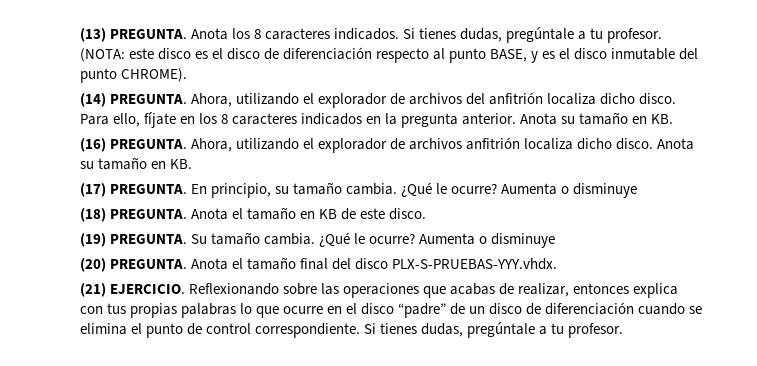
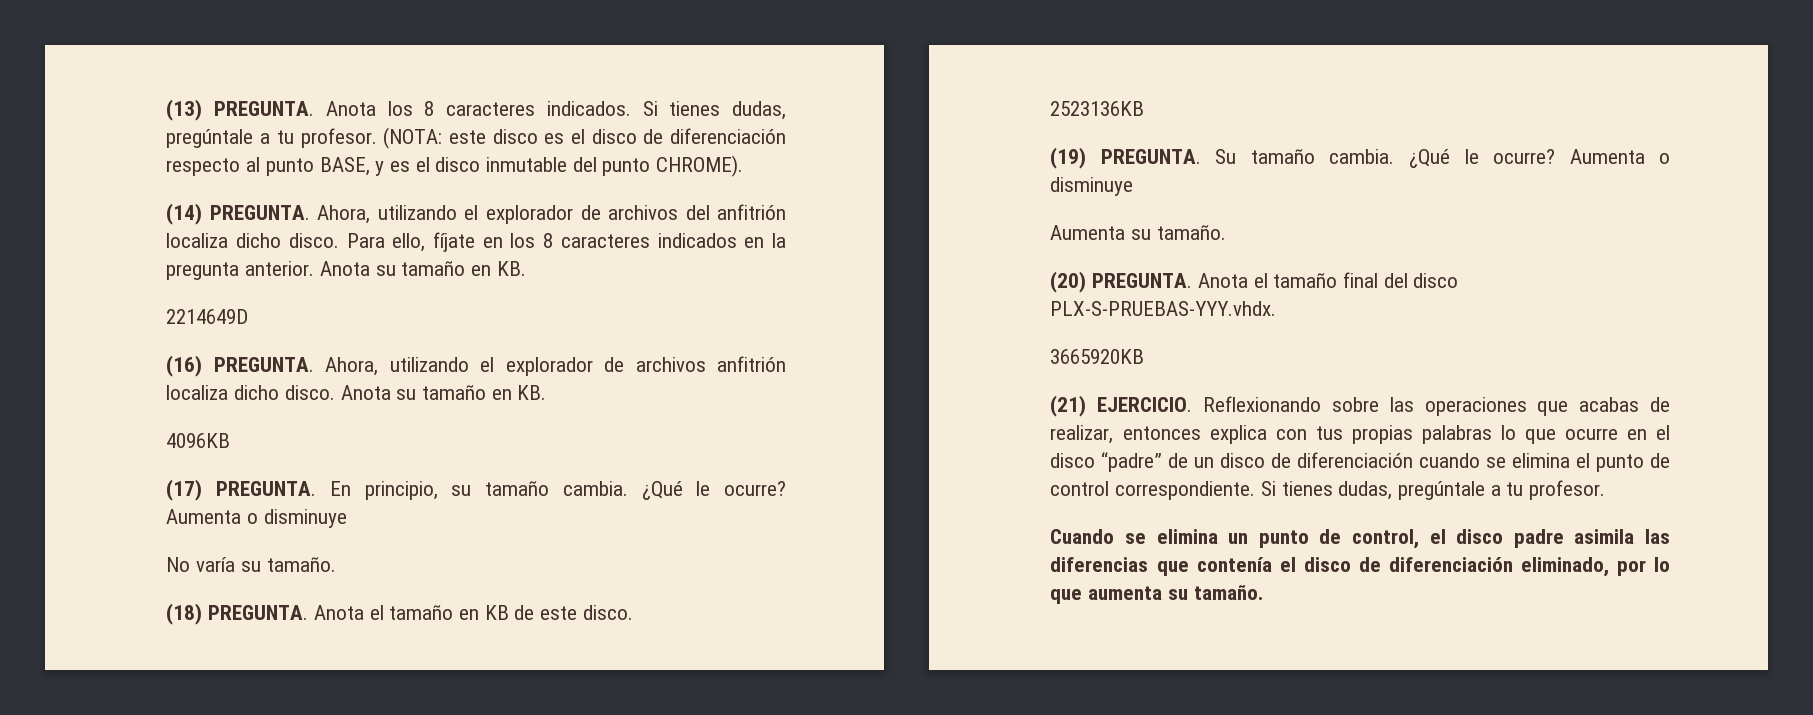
(674, 119) none -> [166,309,249,324] // 2214649D
(192, 164) none -> [166,433,231,448] // 4096KB
(638, 190) none -> [166,557,336,572] // No varía su tamaño.
(427, 214) none -> [1050,101,1145,116] // 2523136KB
(556, 240) none -> [1050,225,1226,240] // Aumenta su tamaño.
(557, 264) none -> [1050,349,1145,364] // 3665920KB
(624, 330) none -> [1050,529,1670,549] [1050,557,1670,577] [1050,585,1263,604] // Cuando se elimina un punto de control, el disco padre asimila las diferencias que contenía el disco de diferenciación eliminado, por lo que aumenta su tamaño.

